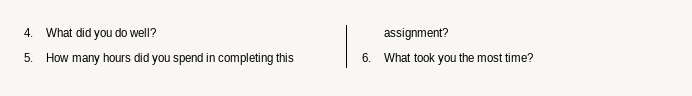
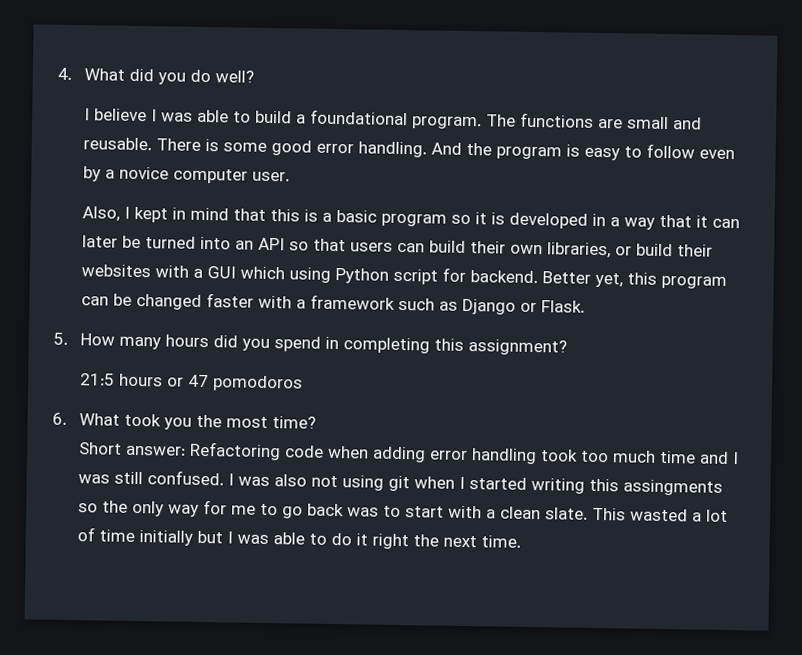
(156, 32) none -> [84,108,703,130] [83,137,736,161] [83,166,291,184] [82,206,741,230] [82,235,714,259] [81,264,728,289] [81,293,586,315] // I believe I was able to build a foundational program. The functions are small and reusable. There is some good error handling. And the program is easy to follow even by a novice computer user. // Also, I kept in mind that this is a basic program so it is developed in a way that it can later be turned into an API so that users can build their own libraries, or build their websites with a GUI which using Python script for backend. Better yet, this program can be changed faster with a framework such as Django or Flask.
(449, 34) none -> [80,373,304,392] // 21:5 hours or 47 pomodoros
(533, 57) none -> [79,441,740,465] [78,470,724,496] [78,500,729,522] [77,527,522,550] // Short answer: Refactoring code when adding error handling took too much time and I was still confused. I was also not using git when I started writing this assingments so the only way for me to go back was to start with a clean slate. This wasted a lot of time initially but I was able to do it right the next time.

